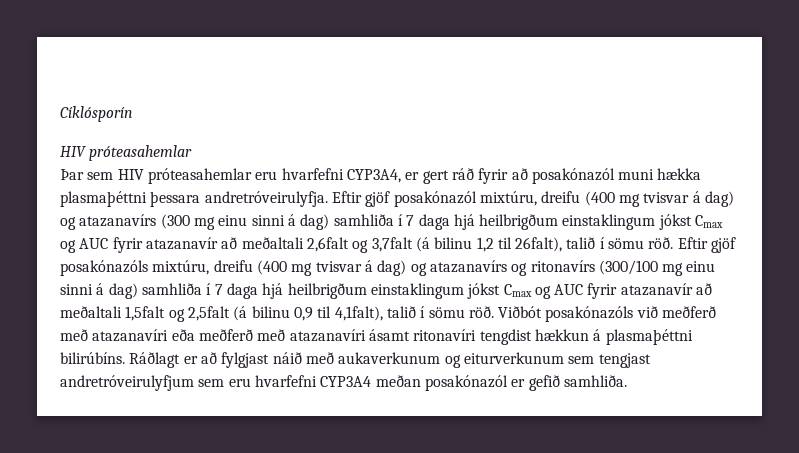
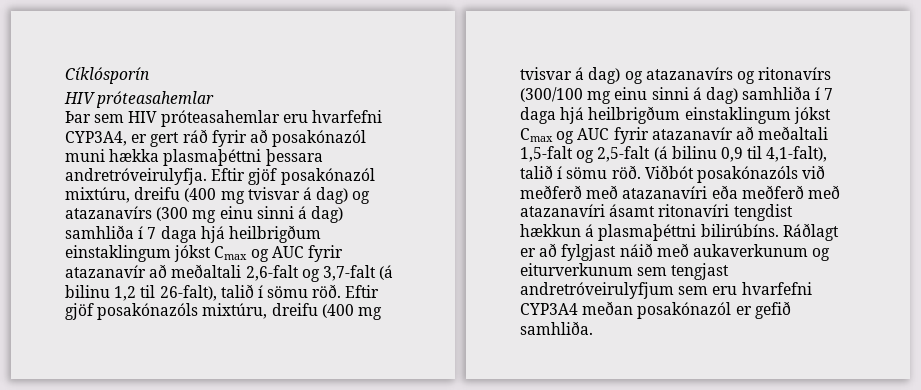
[306,237,413,253] 2,6falt og 3,7falt -> [245,265,376,282] 2,6-falt og 3,7-falt
[515,237,563,252] 26falt), -> [159,285,217,301] 26-falt),
[125,306,230,322] 1,5falt og 2,5falt -> [520,146,651,163] 1,5-falt og 2,5-falt
[334,306,383,321] 4,1falt), -> [766,146,828,162] 4,1-falt),

